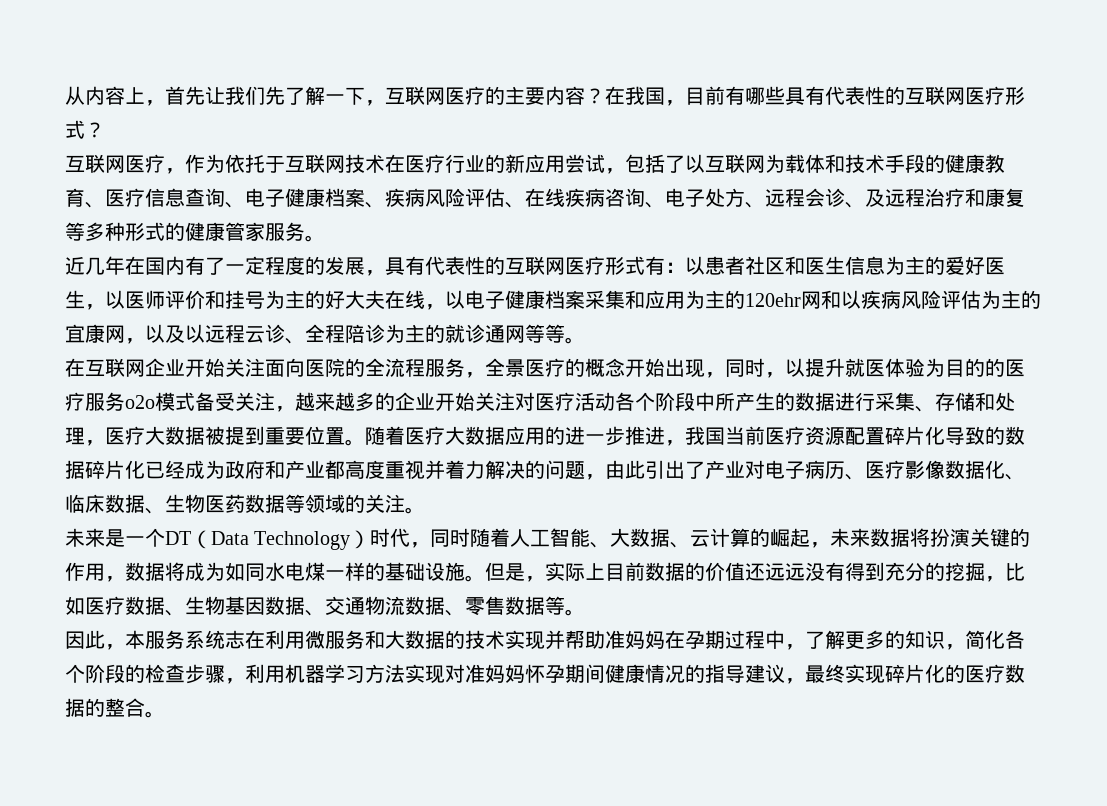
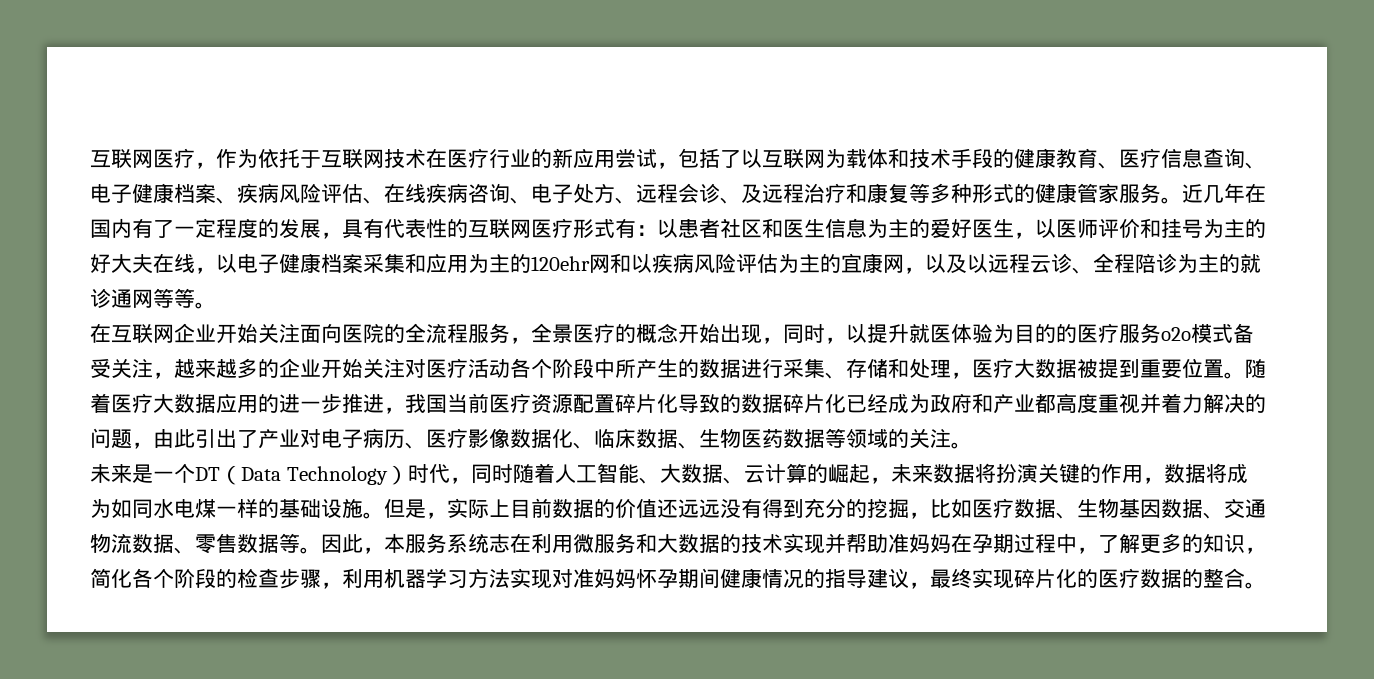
[65,86,1025,106] [65,120,105,139] 从内容上，首先让我们先了解一下，互联网医疗的主要内容？在我国，目前有哪些具有代表性的互联网医疗形式？ // -> (90, 159) none
(325, 238) // -> (1182, 200) none
(585, 612) // -> (321, 550) none

